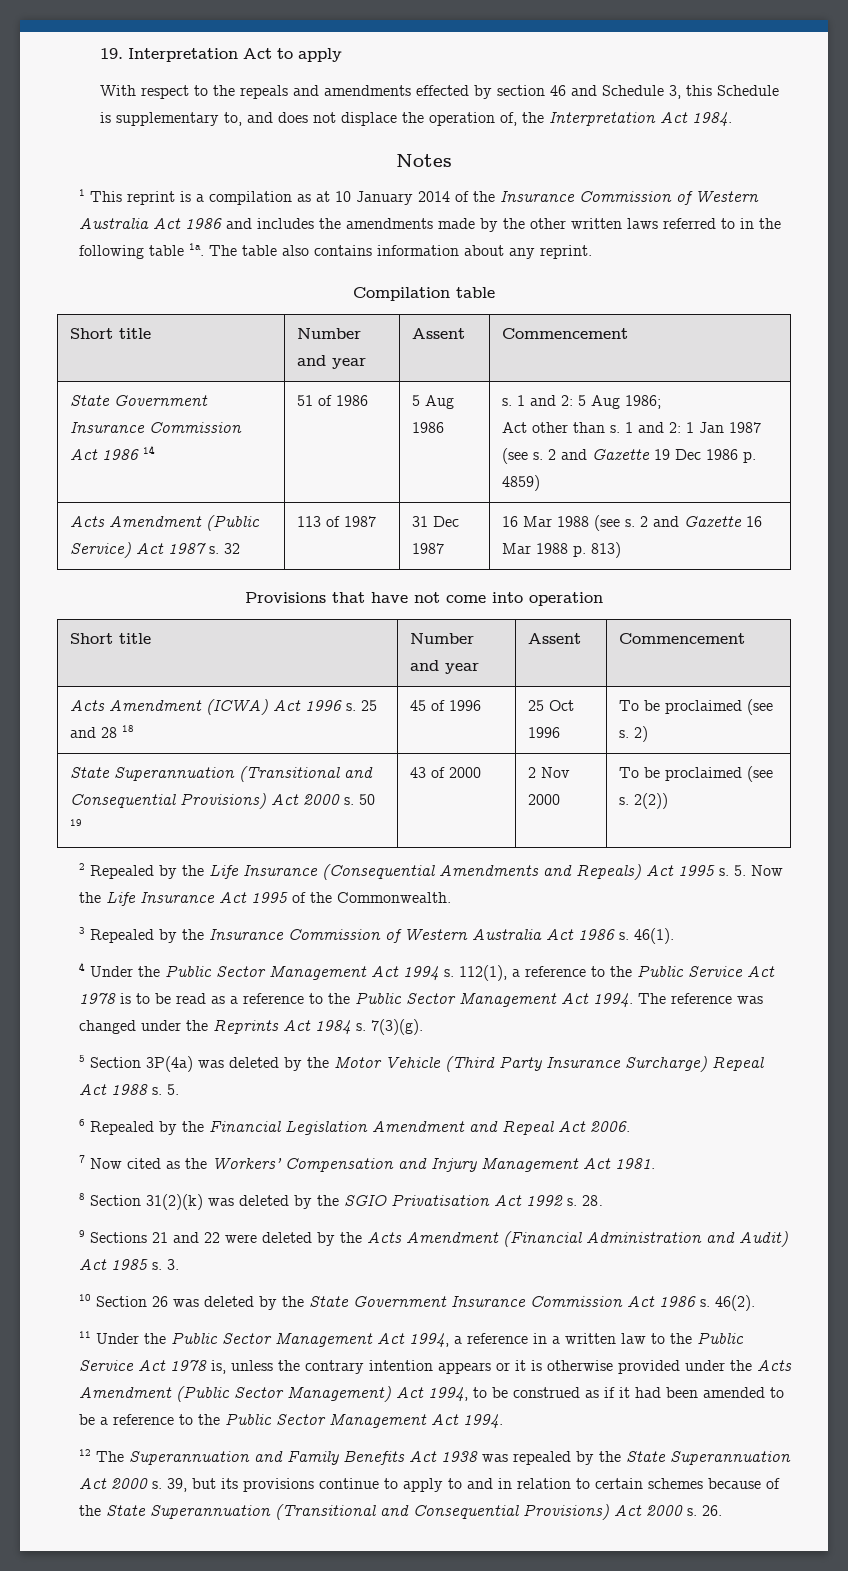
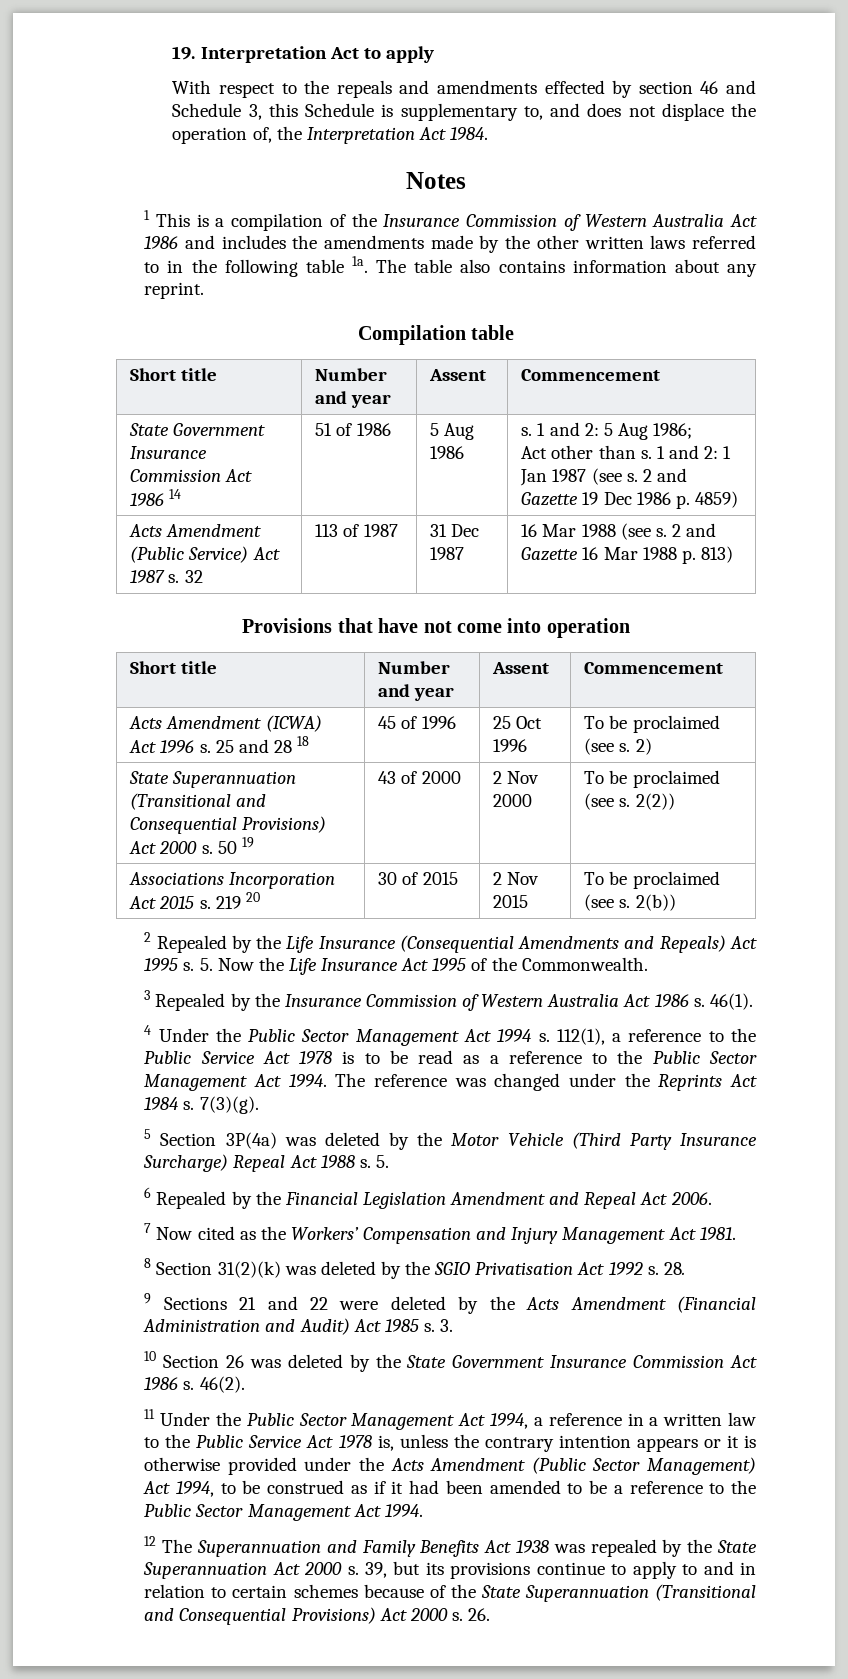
[126,191,175,205] reprint -> (190, 220) none
[296,191,450,205] as at 10 January 2014 -> (324, 222) none
(668, 801) none -> [129,872,336,889] [129,892,260,909] [378,872,458,885] [493,872,540,885] [493,895,529,908] [584,871,720,889] [584,894,676,911] // Associations Incorporation Act 2015 s. 219 20 | 30 of 2015 | 2 Nov 2015 | To be proclaimed (see s. 2(b))

